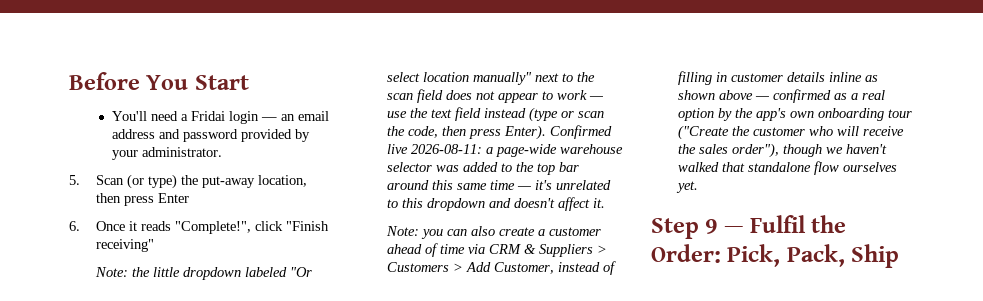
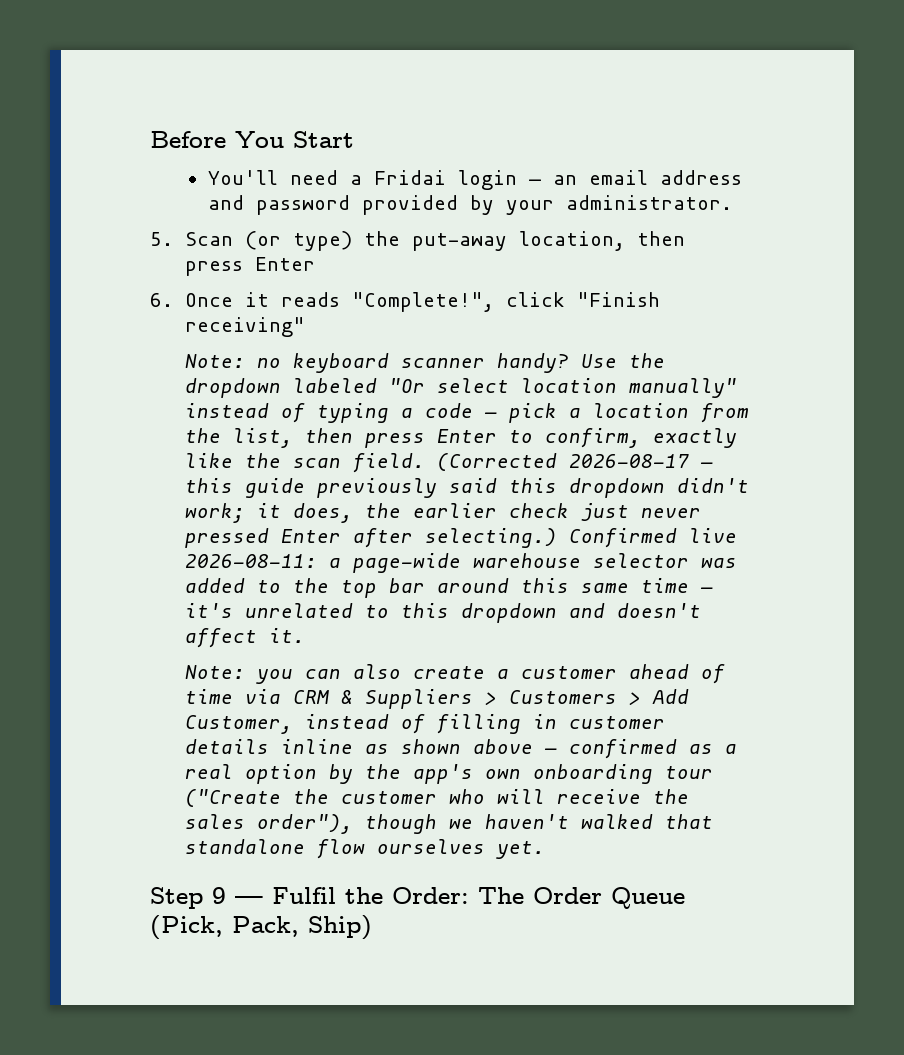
[131,267,180,277] the little -> [256,353,665,373] no keyboard scanner handy? Use the
[534,72,595,82] [386,89,603,103] [386,107,604,122] [386,125,546,140] next to the scan field does not appear to work — use the text field instead (type or scan the code, then press Enter). -> [184,403,749,423] [184,428,737,448] [184,453,713,473] [184,478,749,498] [184,503,701,523] [184,528,557,548] instead of typing a code — pick a location from the list, then press Enter to confirm, exactly like the scan field. (Corrected 2026-08-17 — this guide previously said this dropdown didn't work; it does, the earlier check just never pressed Enter after selecting.)
[727,244,900,268] Pick, Pack, Ship -> [478,887,685,909] [150,915,372,940] The Order Queue (Pick, Pack, Ship)

